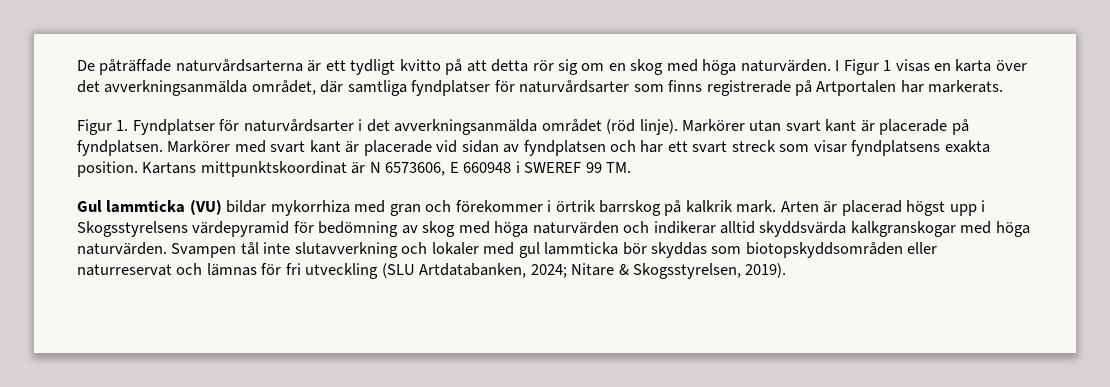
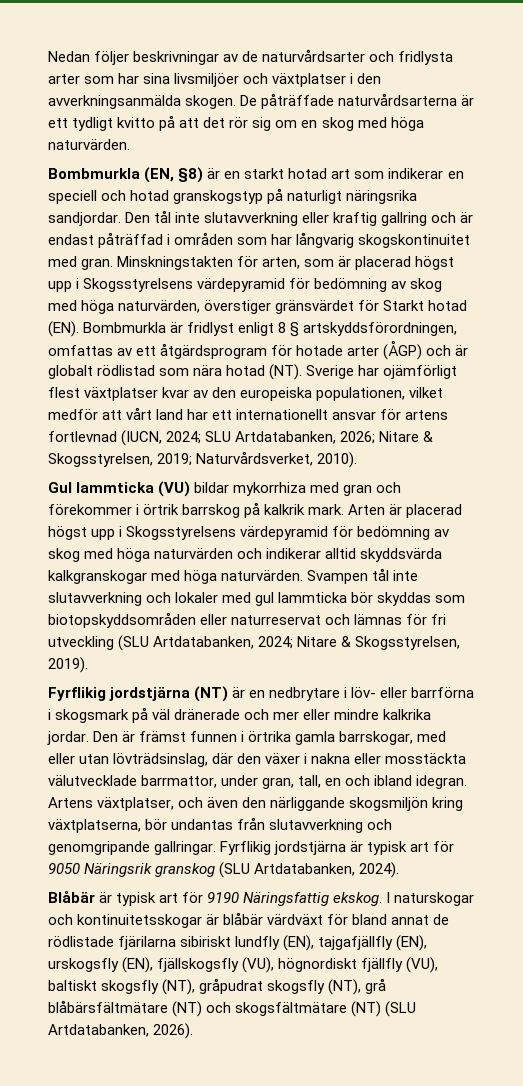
(77, 65) none -> [48,49,454,65] [48,73,382,87] [48,95,237,109] Nedan följer beskrivningar av de naturvårdsarter och fridlysta arter som har sina livsmiljöer och växtplatser i den avverkningsanmälda skogen.
[491,59,529,72] detta -> [203,117,226,128] det
[835,59,1027,75] [77,80,1004,96] [77,119,969,135] [77,140,990,156] [77,161,632,177] I Figur 1 visas en karta över det avverkningsanmälda området, där samtliga fyndplatser för naturvårdsarter som finns registrerade på Artportalen har markerats. // Figur 1. Fyndplatser för naturvårdsarter i det avverkningsanmälda området (röd linje). Markörer utan svart kant är placerade på fyndplatsen. Markörer med svart kant är placerade vid sidan av fyndplatsen och har ett svart streck som visar fyndplatsens exakta position. Kartans mittpunktskoordinat är N 6573606, E 660948 i SWEREF 99 TM. -> [48,167,464,183] [48,188,418,204] [48,210,474,226] [48,232,471,248] [48,256,455,270] [48,278,443,292] [48,300,468,314] [48,321,458,337] [48,341,469,360] [48,364,458,380] [48,387,444,401] [48,407,449,420] [48,430,434,446] [48,451,358,468] // Bombmurkla (EN, §8) är en starkt hotad art som indikerar en speciell och hotad granskogstyp på naturligt näringsrika sandjordar. Den tål inte slutavverkning eller kraftig gallring och är endast påträffad i områden som har långvarig skogskontinuitet med gran. Minskningstakten för arten, som är placerad högst upp i Skogsstyrelsens värdepyramid för bedömning av skog med höga naturvärden, överstiger gränsvärdet för Starkt hotad (EN). Bombmurkla är fridlyst enligt 8 § artskyddsförordningen, omfattas av ett åtgärdsprogram för hotade arter (ÅGP) och är globalt rödlistad som nära hotad (NT). Sverige har ojämförligt flest växtplatser kvar av den europeiska populationen, vilket medför att vårt land har ett internationellt ansvar för artens fortlevnad (IUCN, 2024; SLU Artdatabanken, 2026; Nitare & Skogsstyrelsen, 2019; Naturvårdsverket, 2010).
(787, 270) none -> [48,686,475,702] [48,707,432,723] [47,731,447,745] [48,753,467,767] [48,775,468,789] [48,797,464,811] [48,817,393,833] [48,841,455,855] [48,862,400,878] [48,891,475,906] [48,912,450,928] [48,935,428,951] [48,957,439,973] [48,978,387,995] [48,1000,417,1017] [48,1023,194,1039] // Fyrflikig jordstjärna (NT) är en nedbrytare i löv- eller barrförna i skogsmark på väl dränerade och mer eller mindre kalkrika jordar. Den är främst funnen i örtrika gamla barrskogar, med eller utan lövträdsinslag, där den växer i nakna eller mosstäckta välutvecklade barrmattor, under gran, tall, en och ibland idegran. Artens växtplatser, och även den närliggande skogsmiljön kring växtplatserna, bör undantas från slutavverkning och genomgripande gallringar. Fyrflikig jordstjärna är typisk art för 9050 Näringsrik granskog (SLU Artdatabanken, 2024). // Blåbär är typisk art för 9190 Näringsfattig ekskog. I naturskogar och kontinuitetsskogar är blåbär värdväxt för bland annat de rödlistade fjärilarna sibiriskt lundfly (EN), tajgafjällfly (EN), urskogsfly (EN), fjällskogsfly (VU), högnordiskt fjällfly (VU), baltiskt skogsfly (NT), gråpudrat skogsfly (NT), grå blåbärsfältmätare (NT) och skogsfältmätare (NT) (SLU Artdatabanken, 2026).

